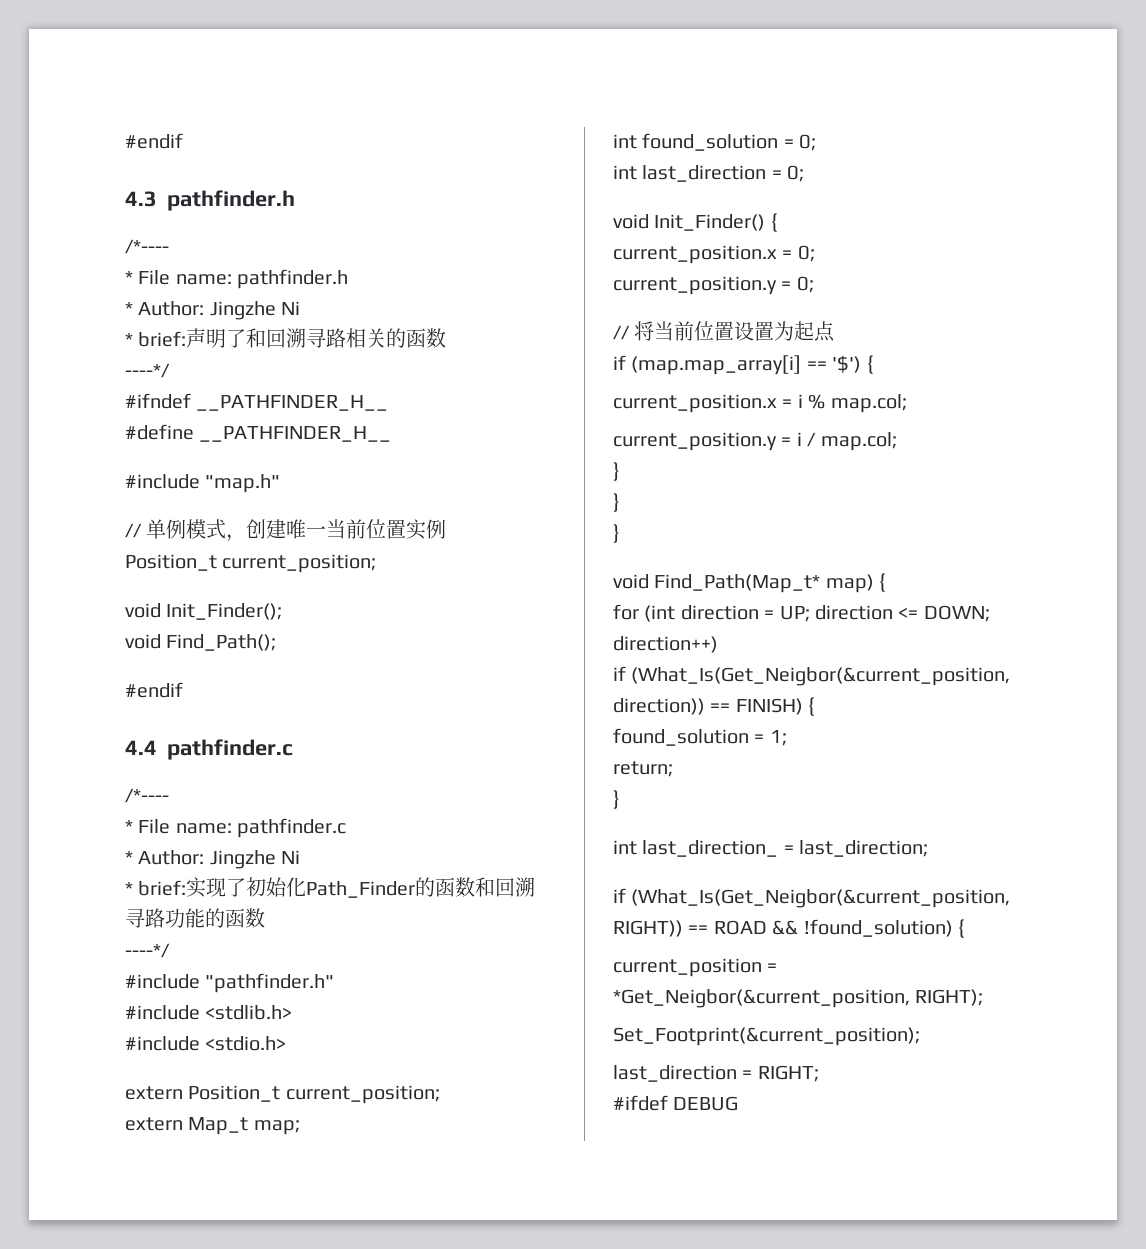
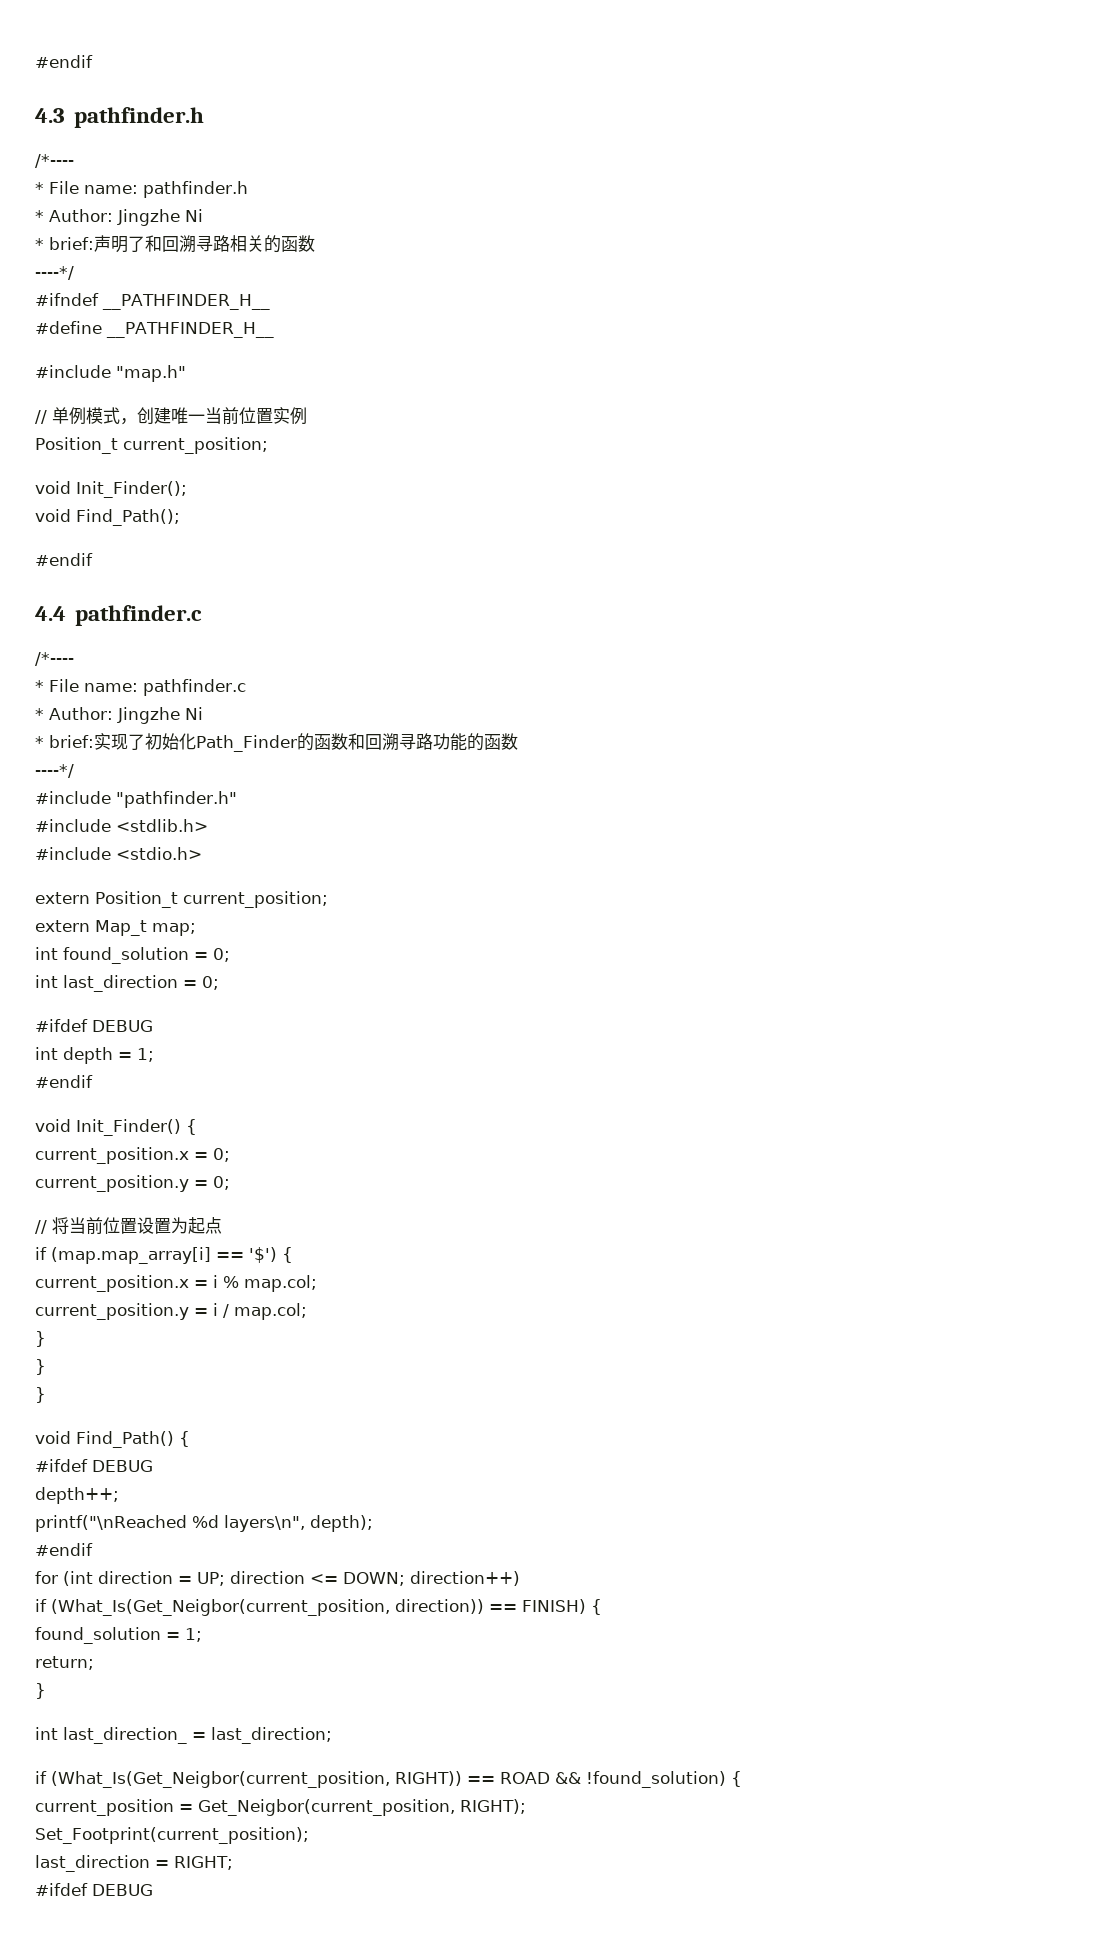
(805, 173) none -> [35,1019,153,1032] [35,1047,154,1064] [35,1075,93,1088] // #ifdef DEBUG // int depth = 1; // #endif
[654,573,887,593] Find_Path(Map_t* map) { -> [76,1431,190,1448] [35,1459,153,1472] [35,1487,119,1504] [35,1515,373,1532] [35,1543,93,1556] Find_Path() { // #ifdef DEBUG // depth++; // printf("\nReached %d layers\n", depth); // #endif
[631,667,1011,686] (What_Is(Get_Neigbor(&current_position, -> [51,1599,390,1616] (What_Is(Get_Neigbor(current_position,
[631,889,1011,908] (What_Is(Get_Neigbor(&current_position, -> [51,1771,390,1788] (What_Is(Get_Neigbor(current_position,
[613,989,910,1008] *Get_Neigbor(&current_position, -> [198,1799,455,1816] Get_Neigbor(current_position,
[613,1027,920,1046] Set_Footprint(&current_position); -> [35,1827,309,1844] Set_Footprint(current_position);

